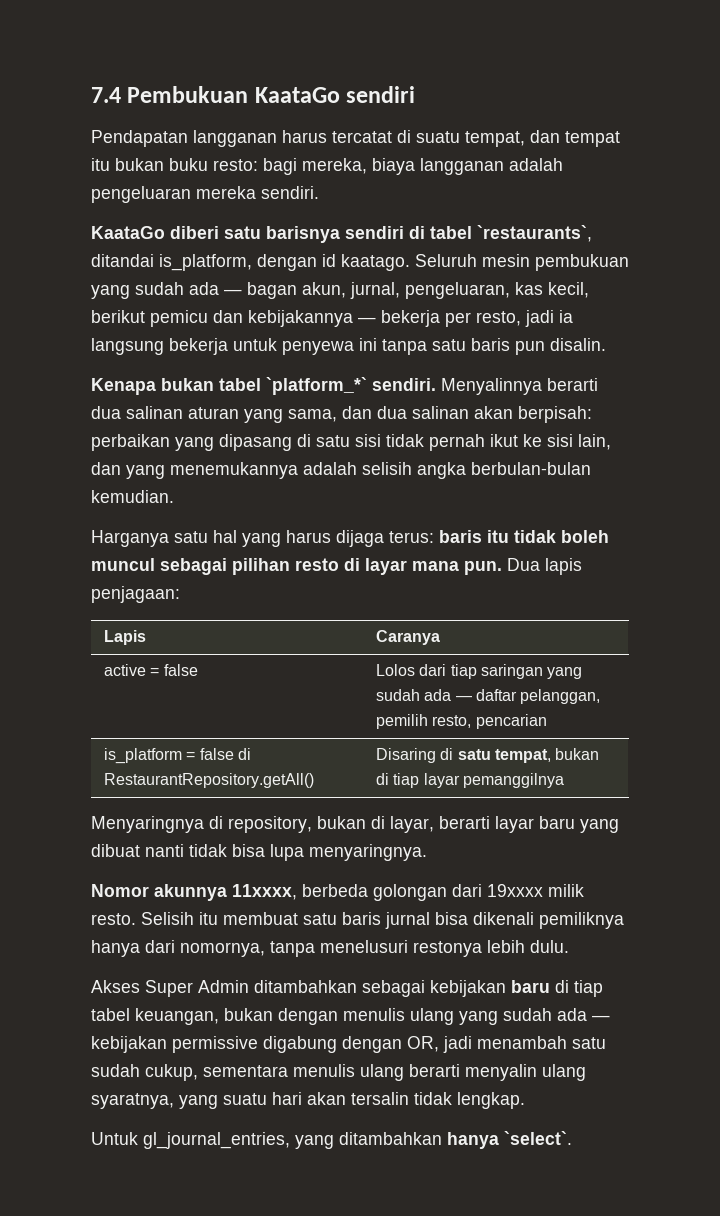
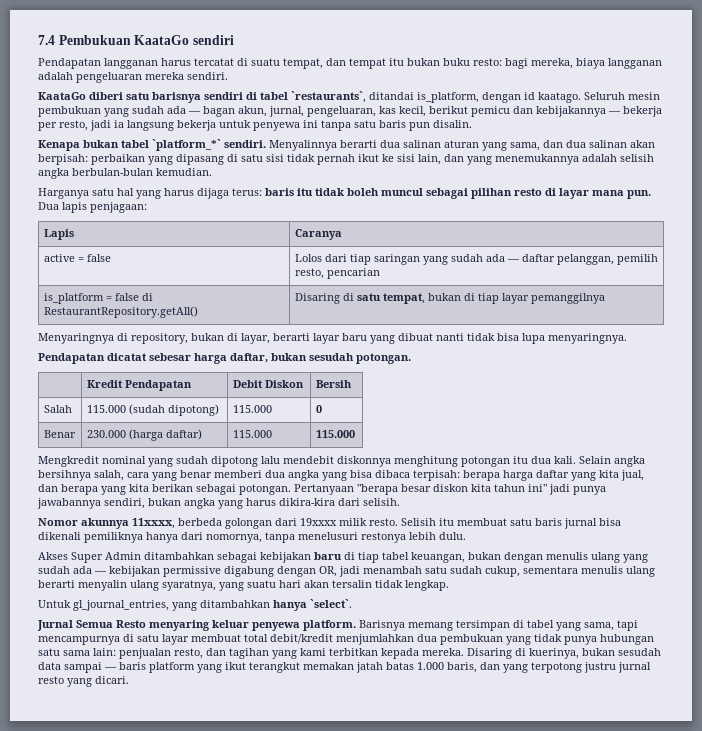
(427, 852) none -> [38,353,411,364] [86,380,192,391] [232,380,304,388] [315,380,352,388] [43,405,72,413] [86,404,219,416] [232,405,272,413] [315,405,322,413] [43,430,76,438] [86,429,202,441] [232,430,272,438] [315,430,355,438] [38,456,645,467] [38,470,644,481] [38,484,606,495] [37,498,400,509] // Pendapatan dicatat sebesar harga daftar, bukan sesudah potongan. // | Kredit Pendapatan | Debit Diskon | Bersih // Salah | 115.000 (sudah dipotong) | 115.000 | 0 // Benar | 230.000 (harga daftar) | 115.000 | 115.000 // Mengkredit nominal yang sudah dipotong lalu mendebit diskonnya menghitung potongan itu dua kali. Selain angka bersihnya salah, cara yang benar memberi dua angka yang bisa dibaca terpisah: berapa harga daftar yang kita jual, dan berapa yang kita berikan sebagai potongan. Pertanyaan "berapa besar diskon kita tahun ini" jadi punya jawabannya sendiri, bukan angka yang harus dikira-kira dari selisih.
(572, 1138) none -> [37,620,638,631] [38,634,654,645] [38,648,661,659] [38,662,651,673] [38,676,129,687] // Jurnal Semua Resto menyaring keluar penyewa platform. Barisnya memang tersimpan di tabel yang sama, tapi mencampurnya di satu layar membuat total debit/kredit menjumlahkan dua pembukuan yang tidak punya hubungan satu sama lain: penjualan resto, dan tagihan yang kami terbitkan kepada mereka. Disaring di kuerinya, bukan sesudah data sampai — baris platform yang ikut terangkut memakan jatah batas 1.000 baris, dan yang terpotong justru jurnal resto yang dicari.

